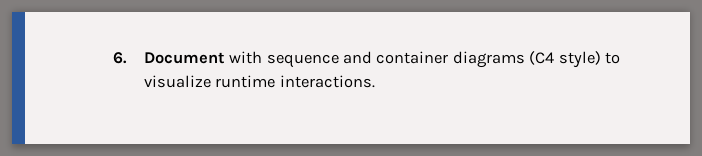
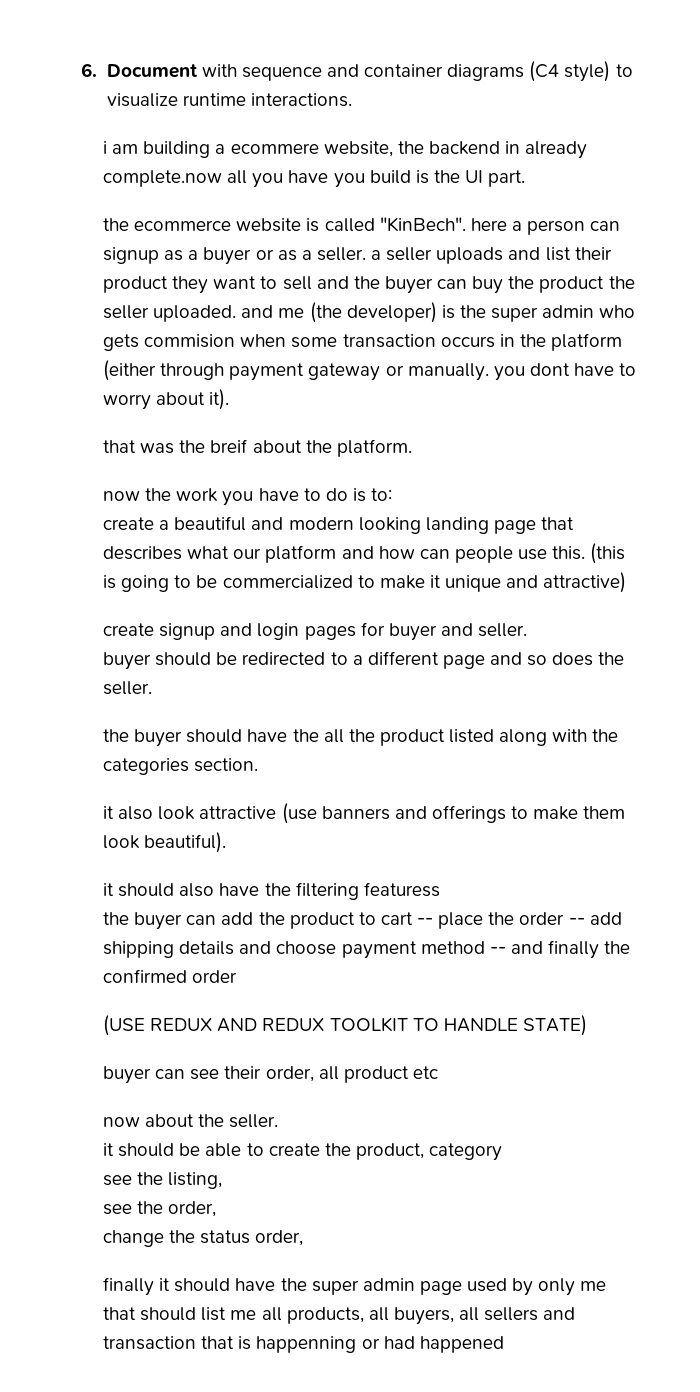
(375, 81) none -> [103,141,588,159] [103,170,526,188] [103,217,621,235] [103,247,612,265] [103,276,635,294] [103,302,636,323] [103,333,623,351] [103,360,637,381] [103,389,230,410] [103,439,412,457] [103,488,393,506] [103,516,575,534] [103,543,626,564] [103,572,627,593] [103,622,528,641] [103,651,625,670] [103,681,153,695] [103,729,619,747] [103,758,259,775] [103,803,626,824] [103,832,227,853] [103,882,440,900] [103,912,622,930] [103,940,631,959] [103,969,238,983] [103,1015,587,1036] [103,1066,438,1084] [103,1114,279,1128] [103,1143,503,1161] [103,1172,223,1189] [103,1201,217,1217] [103,1230,304,1247] [103,1277,607,1296] [103,1307,576,1325] [103,1336,504,1353] // i am building a ecommere website, the backend in already complete.now all you have you build is the UI part. // the ecommerce website is called "KinBech". here a person can signup as a buyer or as a seller. a seller uploads and list their product they want to sell and the buyer can buy the product the seller uploaded. and me (the developer) is the super admin who gets commision when some transaction occurs in the platform (either through payment gateway or manually. you dont have to worry about it). // that was the breif about the platform. // now the work you have to do is to: // create a beautiful and modern looking landing page that describes what our platform and how can people use this. (this is going to be commercialized to make it unique and attractive) // create signup and login pages for buyer and seller. // buyer should be redirected to a different page and so does the seller. // the buyer should have the all the product listed along with the categories section. // it also look attractive (use banners and offerings to make them look beautiful). // it should also have the filtering featuress // the buyer can add the product to cart -- place the order -- add shipping details and choose payment method -- and finally the confirmed order // (USE REDUX AND REDUX TOOLKIT TO HANDLE STATE) // buyer can see their order, all product etc // now about the seller. // it should be able to create the product, category // see the listing, // see the order, // change the status order, // finally it should have the super admin page used by only me that should list me all products, all buyers, all sellers and transaction that is happenning or had happened

